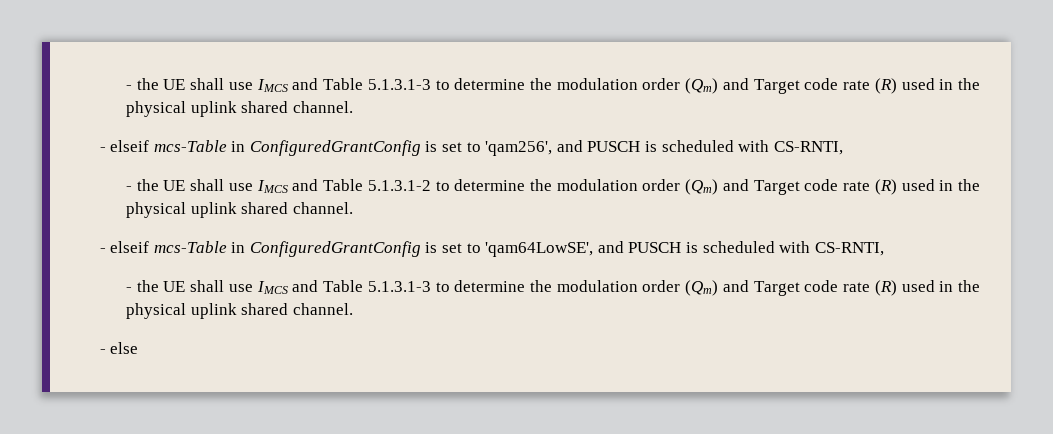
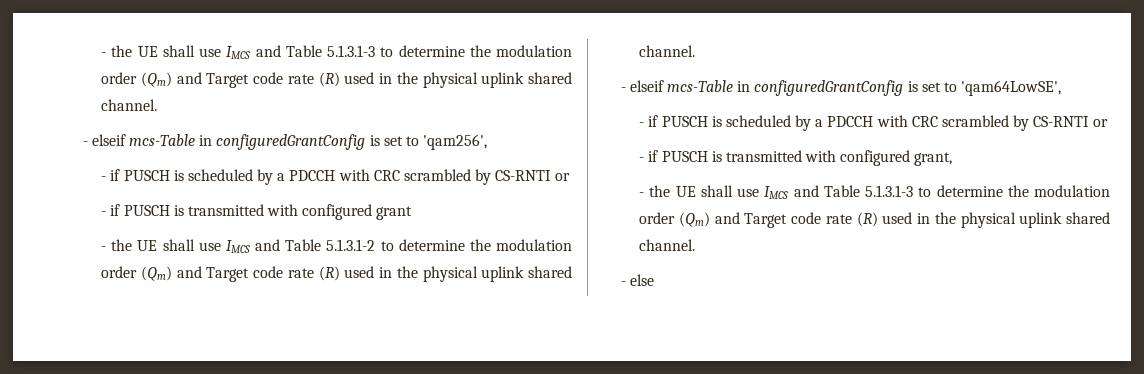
[249,140,421,156] ConfiguredGrantConfig -> [216,134,366,150] configuredGrantConfig
[556,140,843,155] and PUSCH is scheduled with CS-RNTI, -> [101,169,570,185] [101,204,413,220] // - if PUSCH is scheduled by a PDCCH with CRC scrambled by CS-RNTI or // - if PUSCH is transmitted with configured grant
[249,241,421,257] ConfiguredGrantConfig -> [754,80,904,96] configuredGrantConfig
[597,241,884,256] and PUSCH is scheduled with CS-RNTI, -> [639,115,1108,131] [639,150,953,166] // - if PUSCH is scheduled by a PDCCH with CRC scrambled by CS-RNTI or // - if PUSCH is transmitted with configured grant,

